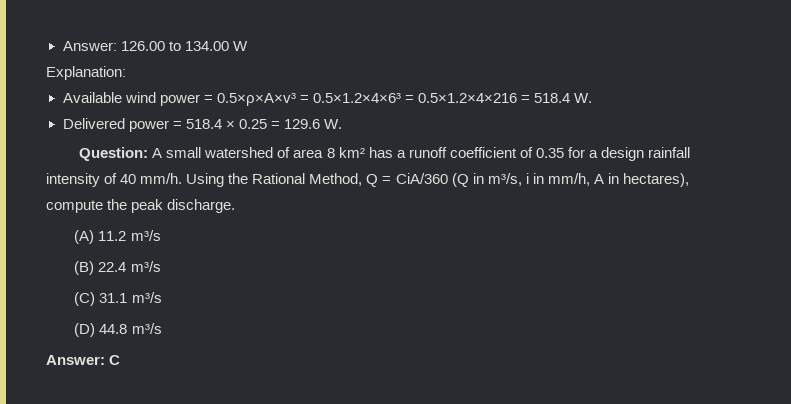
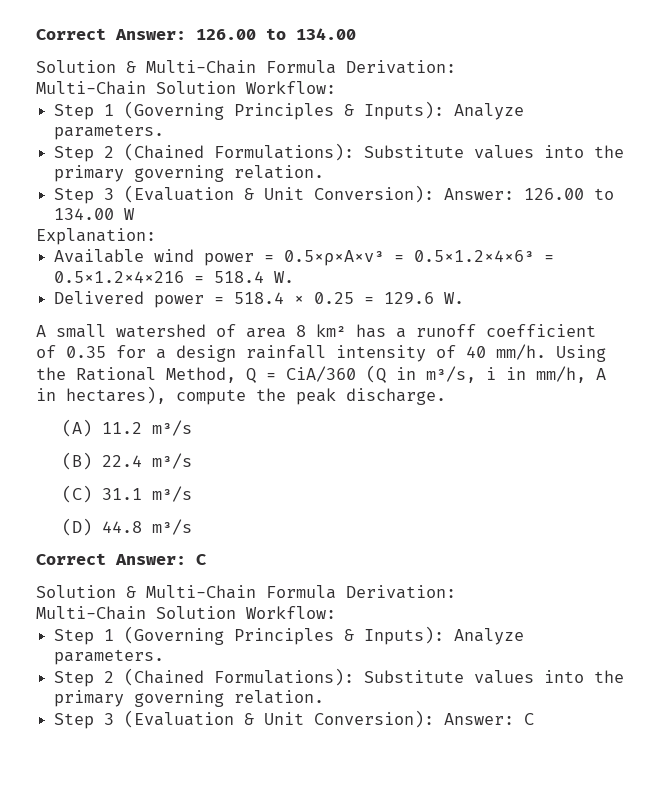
(62, 46) none -> [36,28,356,40] [36,60,456,74] [36,81,336,95] [54,101,525,120] [54,124,165,140] [54,143,625,162] [54,165,325,182] [54,185,435,204] Correct Answer: 126.00 to 134.00 // Solution & Multi-Chain Formula Derivation: // Multi-Chain Solution Workflow: // Step 1 (Governing Principles & Inputs): Analyze parameters. // Step 2 (Chained Formulations): Substitute values into the primary governing relation. // Step 3 (Evaluation & Unit Conversion):
[79,147,149,161] Question: -> (465, 298) none
[46,355,121,365] Answer: C -> [36,553,206,565] [36,585,456,599] [36,606,336,620] [54,626,525,645] [54,649,165,665] [54,668,625,687] [54,690,325,707] [54,710,535,729] Correct Answer: C // Solution & Multi-Chain Formula Derivation: // Multi-Chain Solution Workflow: // Step 1 (Governing Principles & Inputs): Analyze parameters. // Step 2 (Chained Formulations): Substitute values into the primary governing relation. // Step 3 (Evaluation & Unit Conversion): Answer: C

